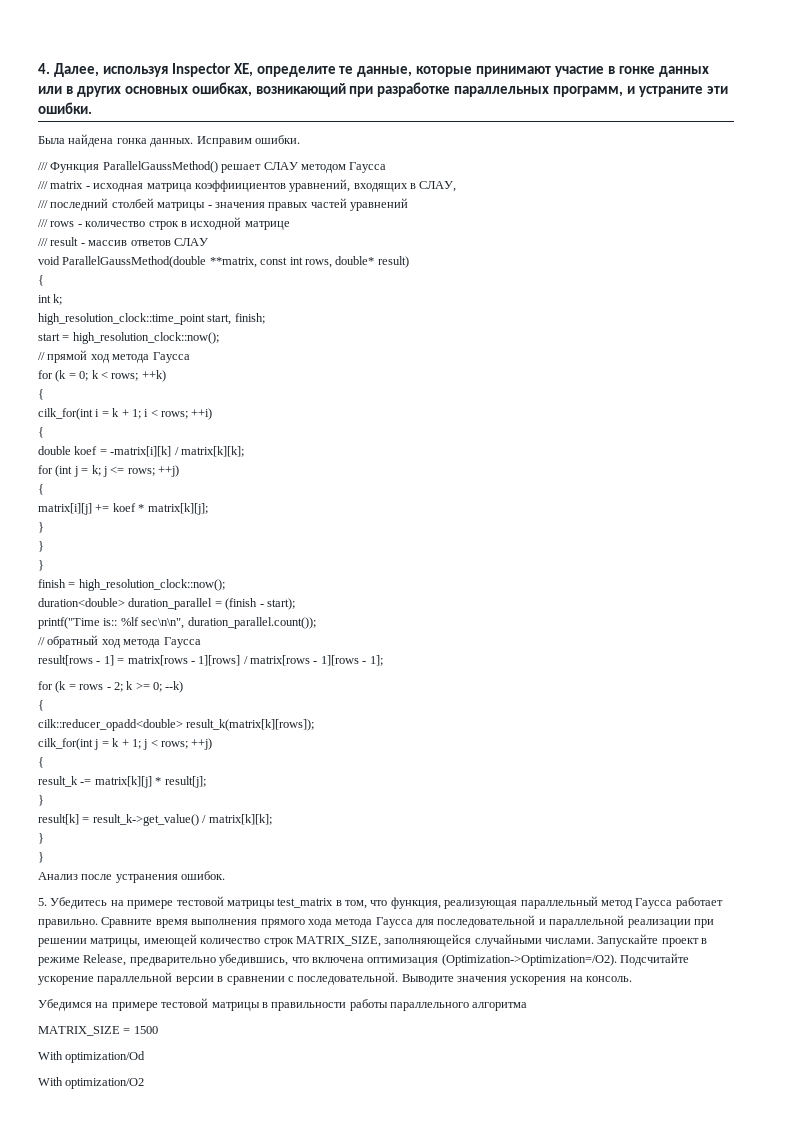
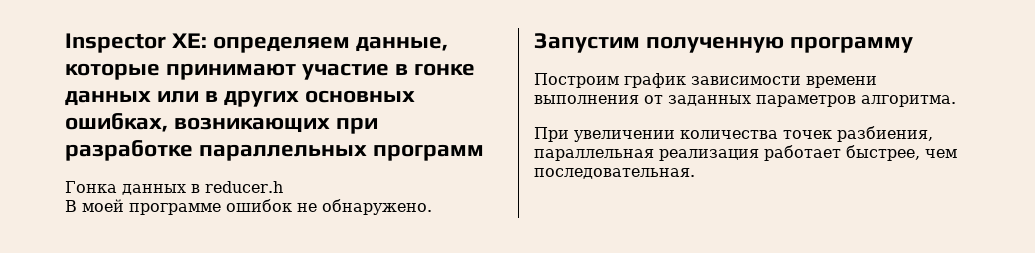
[38,63,354,77] 4. Далее, используя Inspector XE, определите те -> [65,33,351,53] Inspector XE: определяем
[255,83,346,97] возникающий -> [174,117,331,133] возникающих
[553,86,728,97] [38,102,92,114] [38,134,300,147] [38,161,387,173] [38,179,457,192] [38,198,408,211] [38,217,290,230] [38,237,208,246] [38,256,409,268] [38,275,44,286] [38,294,63,305] [38,313,265,325] [38,332,219,344] [38,350,190,363] [38,370,166,382] [38,389,44,400] [38,408,213,420] [38,427,44,438] [38,446,244,457] [38,465,179,477] [38,484,44,495] [38,503,208,515] [38,522,44,533] [38,541,44,552] [38,560,44,571] [38,579,225,591] [38,598,295,610] [38,617,316,629] [38,635,201,648] [38,655,383,666] [38,681,184,693] [38,700,44,711] [38,719,315,731] [38,738,213,750] [38,757,44,768] [38,776,206,788] [38,795,44,806] [38,814,272,826] [38,833,44,844] [38,852,44,863] [38,871,226,883] [38,896,723,909] [38,915,714,928] [38,934,708,947] [38,953,689,966] [38,972,633,985] [38,998,528,1011] [38,1026,158,1036] [38,1051,146,1063] [38,1077,145,1089] программ, и устраните эти ошибки. // Была найдена гонка данных. Исправим ошибки. // /// Функция ParallelGaussMethod() решает СЛАУ методом Гаусса // /// matrix - исходная матрица коэффиициентов уравнений, входящих в СЛАУ, // /// последний столбей матрицы - значения правых частей уравнений // /// rows - количество строк в исходной матрице // /// result - массив ответов СЛАУ // void ParallelGaussMethod(double **matrix, const int rows, double* result) // { // int k; // high_resolution_clock::time_point start, finish; // start = high_resolution_clock::now(); // // прямой ход метода Гаусса // for (k = 0; k < rows; ++k) // { // cilk_for(int i = k + 1; i < rows; ++i) // { // double koef = -matrix[i][k] / matrix[k][k]; // for (int j = k; j <= rows; ++j) // { // matrix[i][j] += koef * matrix[k][j]; // } // } // } // finish = high_resolution_clock::now(); // duration<double> duration_parallel = (finish - start); // printf("Time is:: %lf sec\n\n", duration_parallel.count()); // // обратный ход метода Гаусса // result[rows - 1] = matrix[rows - 1][rows] / matrix[rows - 1][rows - 1]; // for (k = rows - 2; k >= 0; --k) // { // cilk::reducer_opadd<double> result_k(matrix[k][rows]); // cilk_for(int j = k + 1; j < rows; ++j) // { // result_k -= matrix[k][j] * result[j]; // } // result[k] = result_k->get_value() / matrix[k][k]; // } // } // Анализ после устранения ошибок. // 5. Убедитесь на примере тестовой матрицы test_matrix в том, что функция, реализующая параллельный метод Гаусса работает правильно. Сравните время выполнения прямого хода метода Гаусса для последовательной и параллельной реализации при решении матрицы, имеющей количество строк MATRIX_SIZE, заполняющейся случайными числами. Запускайте проект в режиме Release, предварительно убедившись, что включена оптимизация (Optimization->Optimization=/O2). Подсчитайте ускорение параллельной версии в сравнении с последовательной. Выводите значения ускорения на консоль. // Убедимся на примере тестовой матрицы в правильности работы параллельного алгоритма // MATRIX_SIZE = 1500 // With optimization/Od // With optimization/O2 -> [373,144,485,161] [65,181,283,195] [65,199,432,215] [534,33,914,53] [534,73,877,88] [534,95,956,107] [534,126,933,142] [534,145,957,161] [534,168,695,179] программ // Гонка данных в reducer.h // В моей программе ошибок не обнаружено. // Запустим полученную программу // Построим график зависимости времени выполнения от заданных параметров алгоритма. // При увеличении количества точек разбиения, параллельная реализация работает быстрее, чем последовательная.

